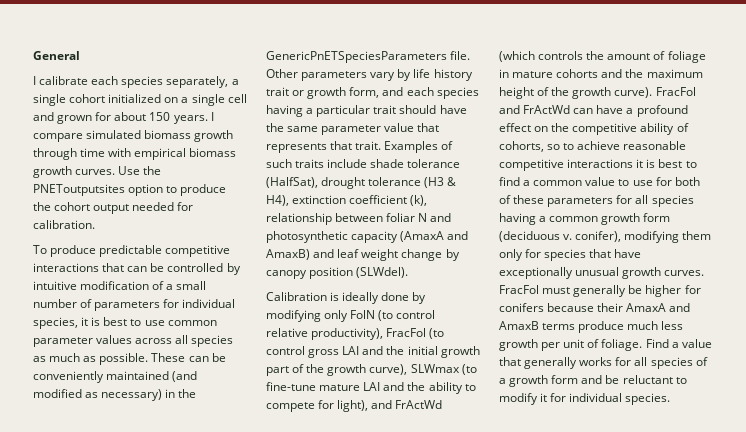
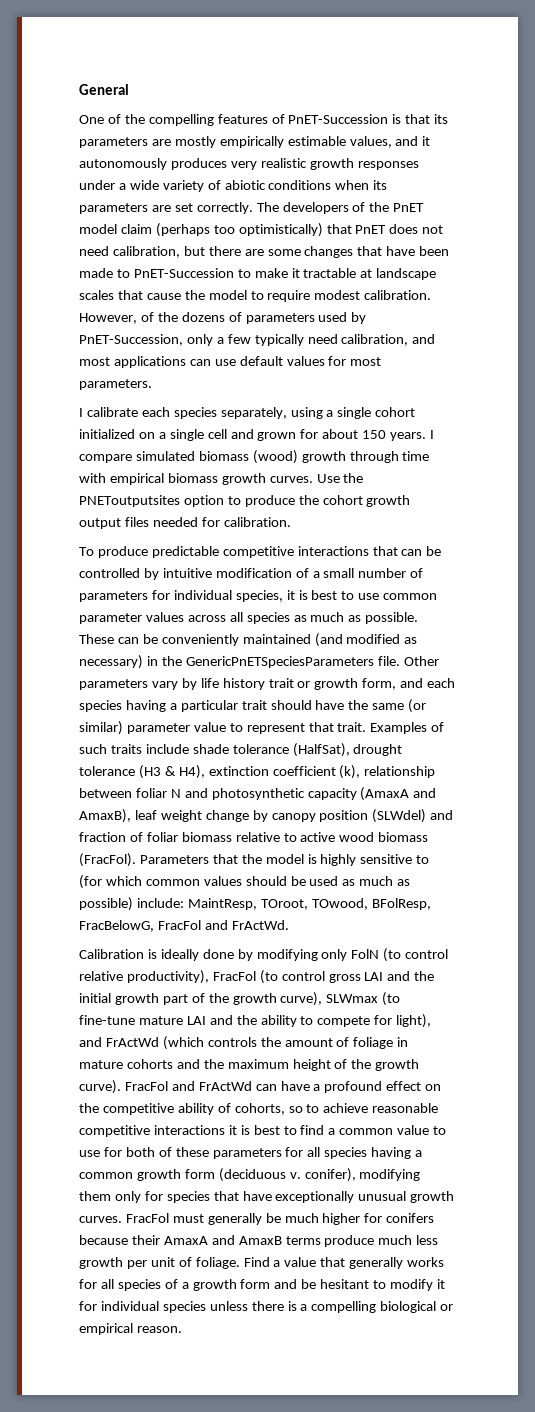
(80, 55) none -> [79,114,449,126] [79,136,431,148] [79,158,419,170] [79,180,388,192] [79,202,425,214] [79,223,444,237] [79,246,450,258] [79,268,437,280] [79,290,432,302] [79,312,367,324] [79,334,436,346] [79,356,382,368] [79,379,152,390] // One of the compelling features of PnET-Succession is that its parameters are mostly empirically estimable values, and it autonomously produces very realistic growth responses under a wide variety of abiotic conditions when its parameters are set correctly. The developers of the PnET model claim (perhaps too optimistically) that PnET does not need calibration, but there are some changes that have been made to PnET-Succession to make it tractable at landscape scales that cause the model to require modest calibration. However, of the dozens of parameters used by PnET-Succession, only a few typically need calibration, and most applications can use default values for most parameters.
(229, 82) none -> [290,407,323,419] using
(192, 134) none -> [252,450,298,464] (wood)
[93,204,130,214] output -> [366,495,411,507] [79,517,149,529] growth output files
[321,123,440,135] [266,143,327,153] parameter value that represents -> [408,699,427,713] [79,721,305,735] (or similar) parameter value to represent
[266,249,335,260] AmaxB) and -> [79,809,131,823] AmaxB),
[356,267,409,278] (SLWdel). -> [372,809,454,823] [79,832,429,842] [79,853,430,867] [79,875,411,889] [79,897,431,911] [79,920,289,932] (SLWdel) and fraction of foliar biomass relative to active wood biomass (FracFol). Parameters that the model is highly sensitive to (for which common values should be used as much as possible) include: MaintResp, TOroot, TOwood, BFolResp, FracBelowG, FracFol and FrActWd.
(643, 289) none -> [284,1213,319,1223] much
[622,375,673,384] reluctant -> [320,1279,370,1289] hesitant
[625,393,671,405] species. -> [162,1301,454,1313] [79,1323,182,1335] species unless there is a compelling biological or empirical reason.

